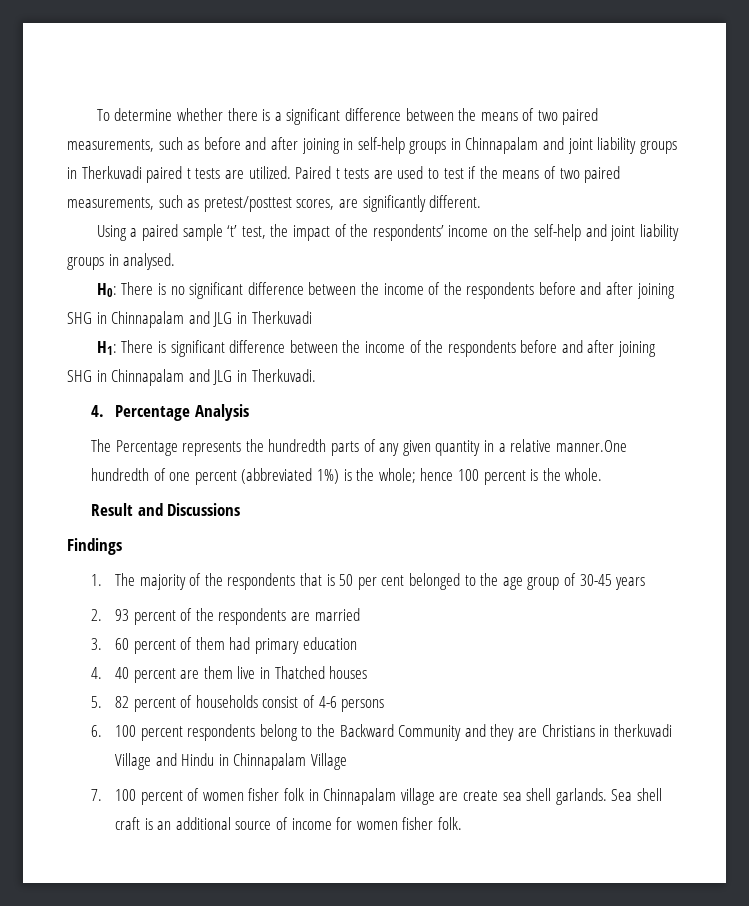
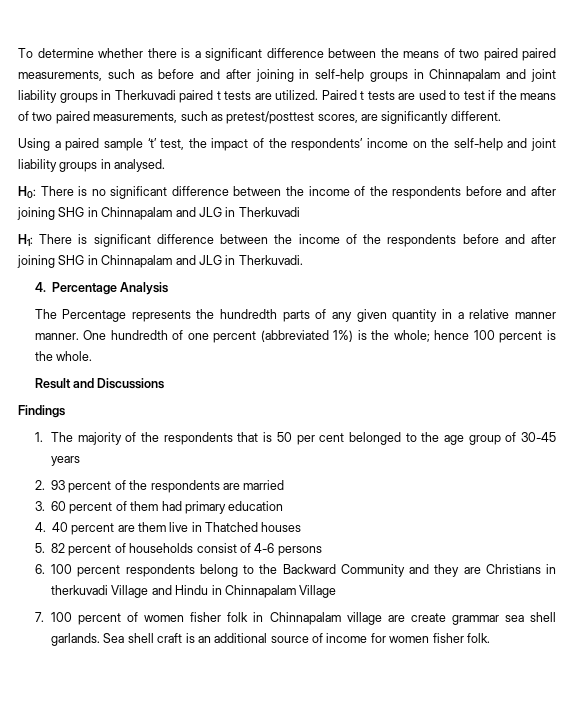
(599, 116) none -> [522,48,556,61] paired
[555,440,627,452] manner.One -> [515,312,556,319] [34,330,107,340] manner manner. One
(498, 795) none -> [451,615,499,625] grammar

